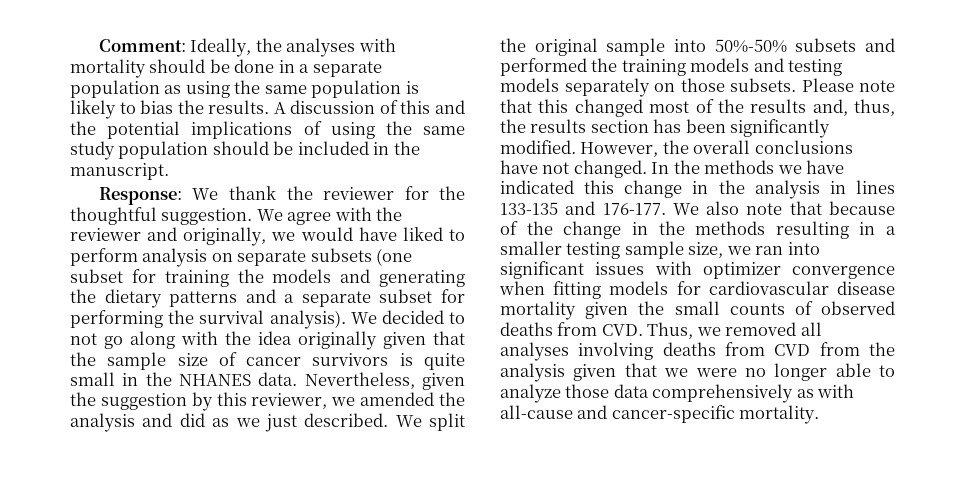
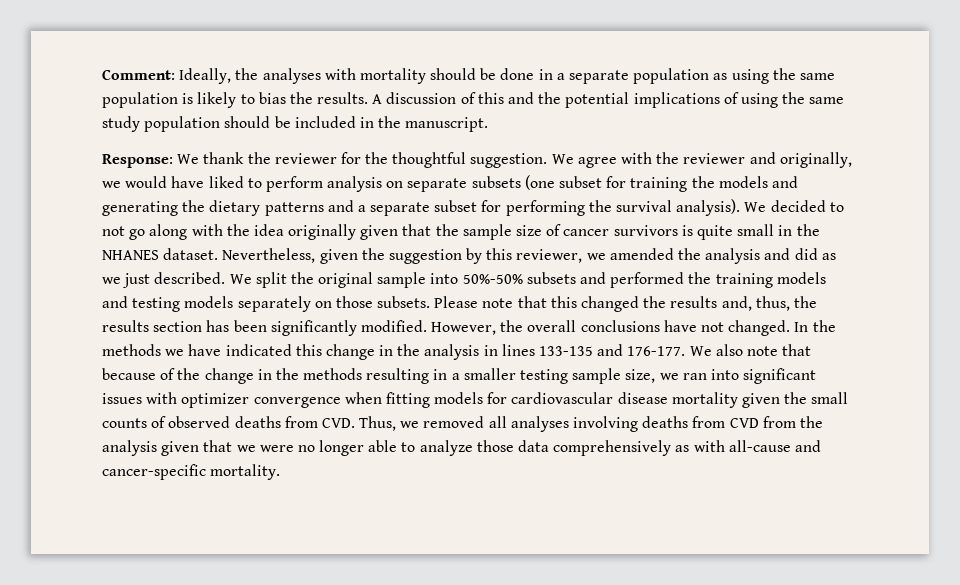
[258,372,298,386] data. -> [163,248,219,260] dataset.
[649,99,714,113] most of -> (640, 304) none

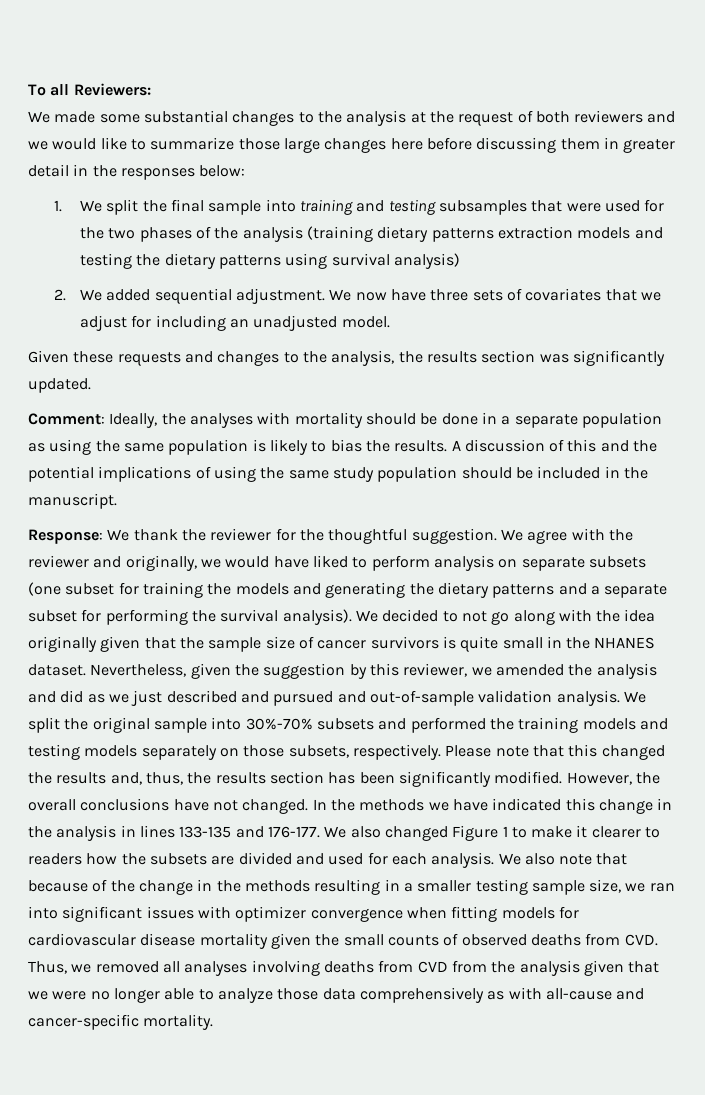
(102, 74) none -> [28,83,151,96] [28,110,676,126] [28,137,676,153] [28,164,246,180] [54,199,665,215] [80,226,663,242] [80,253,460,269] [54,288,661,304] [80,315,390,331] [28,350,665,366] [28,378,91,393] To all Reviewers: // We made some substantial changes to the analysis at the request of both reviewers and we would like to summarize those large changes here before discussing them in greater detail in the responses below: // 1. We split the final sample into training and testing subsamples that were used for the two phases of the analysis (training dietary patterns extraction models and testing the dietary patterns using survival analysis) // 2. We added sequential adjustment. We now have three sets of covariates that we adjust for including an unadjusted model. // Given these requests and changes to the analysis, the results section was significantly updated. //
[154,272,226,284] described. -> [166,690,620,706] described and pursued and out-of-sample validation analysis.
[462,274,523,284] 50%-50% -> [245,718,313,730] 30%-70%
[377,296,431,308] subsets. -> [288,744,441,760] subsets, respectively.
(743, 350) none -> [384,825,661,841] [28,852,555,868] changed Figure 1 to make it clearer to readers how the subsets are divided and used for each analysis. We also

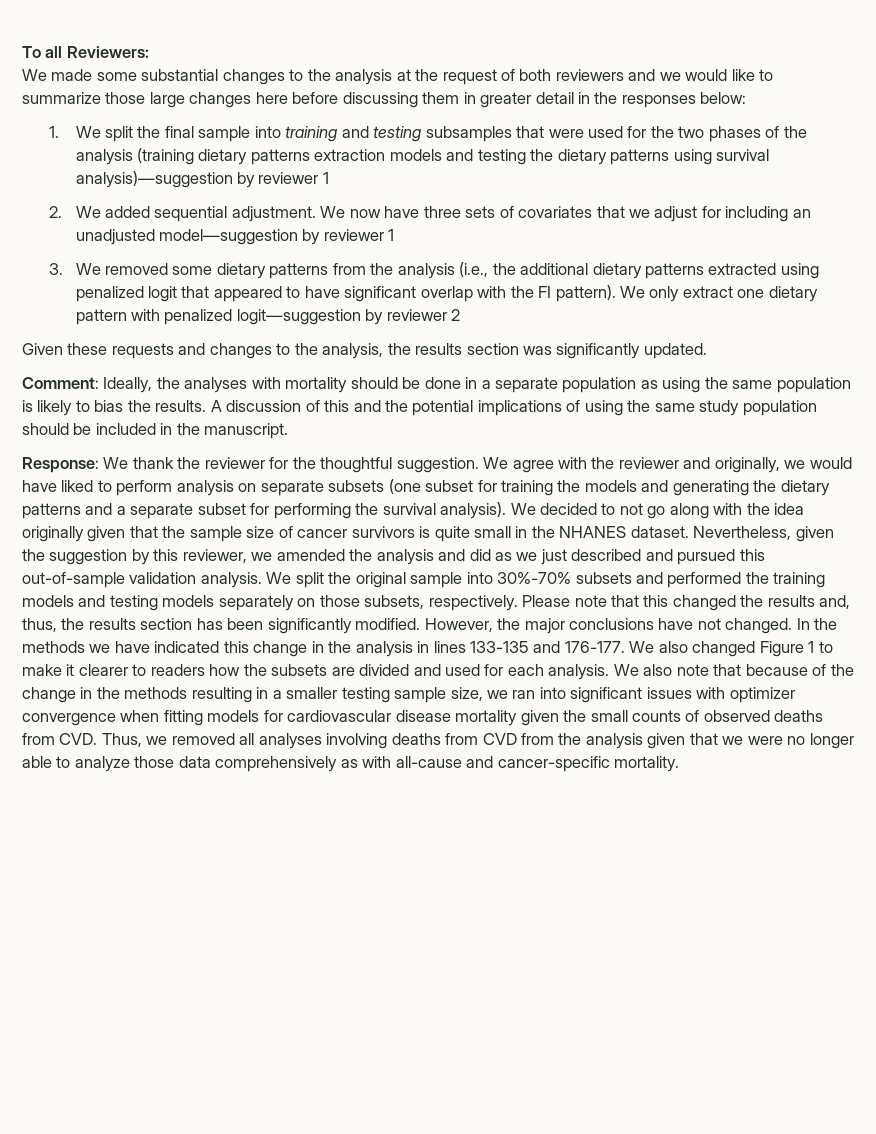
[393,253,460,269] analysis) -> [75,171,329,188] analysis)—suggestion by reviewer 1
[341,316,390,328] model. -> [158,229,395,245] [48,262,819,279] [75,285,818,302] [75,309,461,325] model—suggestion by reviewer 1 // 3. We removed some dietary patterns from the analysis (i.e., the additional dietary patterns extracted using penalized logit that appeared to have significant overlap with the FI pattern). We only extract one dietary pattern with penalized logit—suggestion by reviewer 2
[337,691,366,703] and -> [739,549,765,561] this
[28,799,76,811] overall -> [524,618,565,634] major

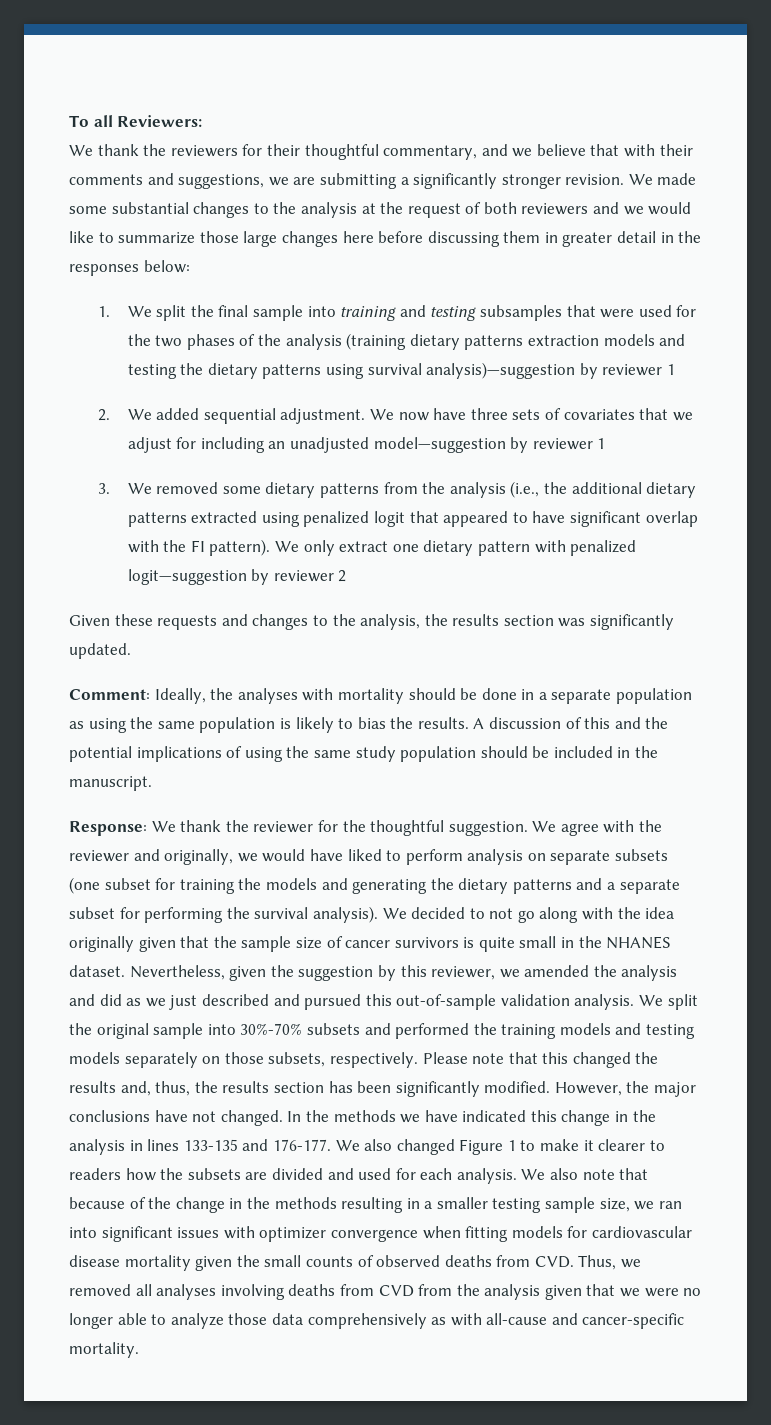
(47, 75) none -> [97,144,693,160] [69,173,653,189] thank the reviewers for their thoughtful commentary, and we believe that with their comments and suggestions, we are submitting a significantly stronger revision. We

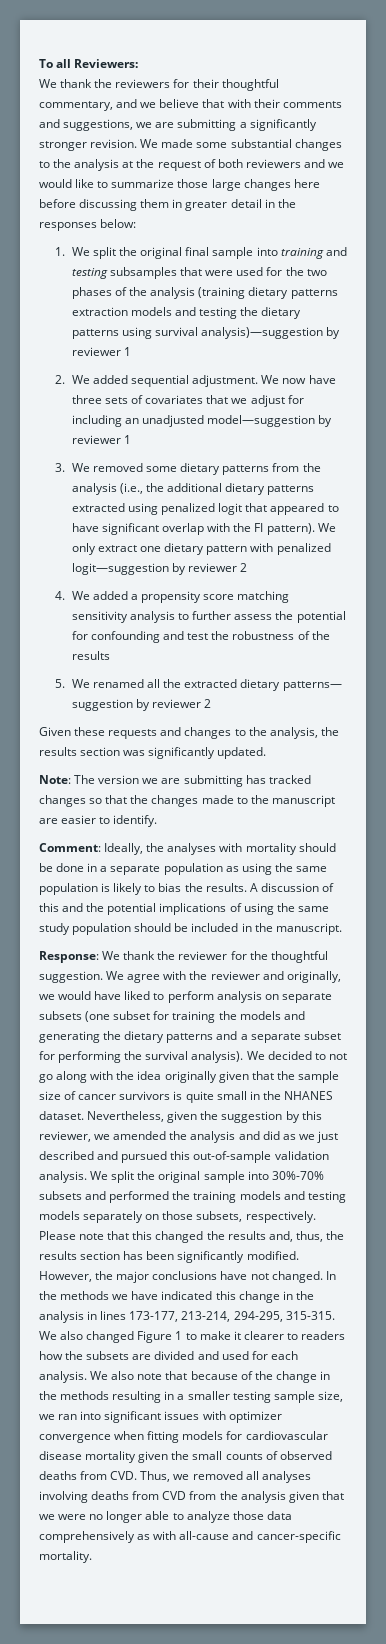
(214, 311) none -> [140,247,183,259] original
(347, 576) none -> [55,591,290,603] [71,611,346,623] [71,631,330,643] [71,651,110,660] [55,679,342,691] [71,699,212,711] // 4. We added a propensity score matching sensitivity analysis to further assess the potential for confounding and test the robustness of the results // 5. We renamed all the extracted dietary patterns— suggestion by reviewer 2
(131, 651) none -> [39,775,311,787] [39,795,335,807] [39,815,158,827] // Note: The version we are submitting has tracked changes so that the changes made to the manuscript are easier to identify.
[183,1139,331,1151] 133-135 and 176-177. -> [129,1311,335,1322] 173-177, 213-214, 294-295, 315-315.

